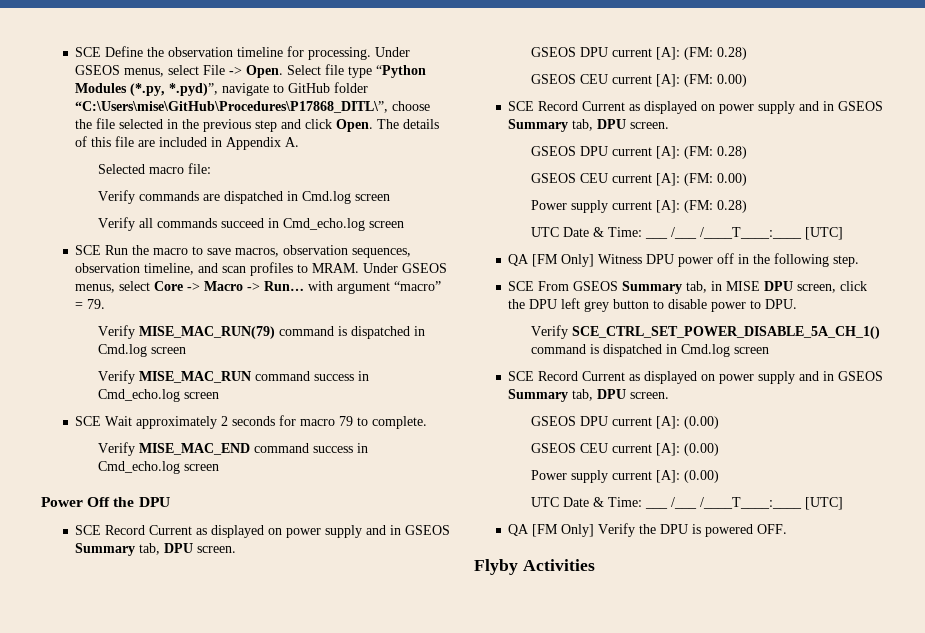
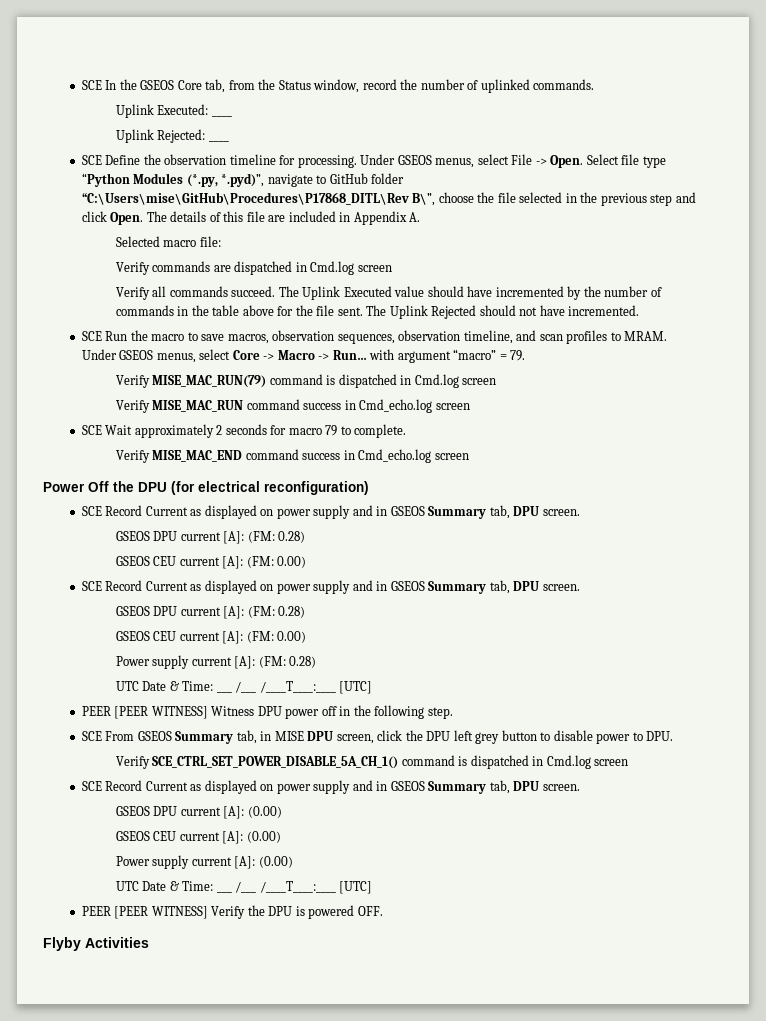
[75,47,102,57] SCE -> [81,79,595,93] [115,104,209,118] [211,115,232,117] [115,129,229,143] [81,155,102,165] SCE In the GSEOS Core tab, from the Status window, record the number of uplinked commands. // Uplink Executed: ____ // Uplink Rejected: ____ // SCE
[75,101,389,113] “C:\Users\mise\GitHub\Procedures\P17868_DITL\”, -> [81,192,436,206] “C:\Users\mise\GitHub\Procedures\P17868_DITL\Rev B\”,
[220,218,404,231] succeed in Cmd_echo.log screen -> [231,286,662,300] [115,305,640,319] succeed. The Uplink Executed value should have incremented by the number of commands in the table above for the file sent. The Uplink Rejected should not have incremented.
(170, 502) none -> [171,481,369,495] (for electrical reconfiguration)
[508,254,595,267] QA [FM Only] -> [81,706,208,719] PEER [PEER WITNESS]
[508,524,595,537] QA [FM Only] -> [81,906,208,919] PEER [PEER WITNESS]

